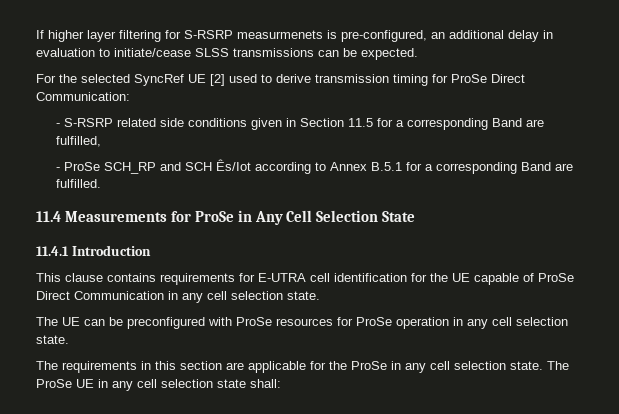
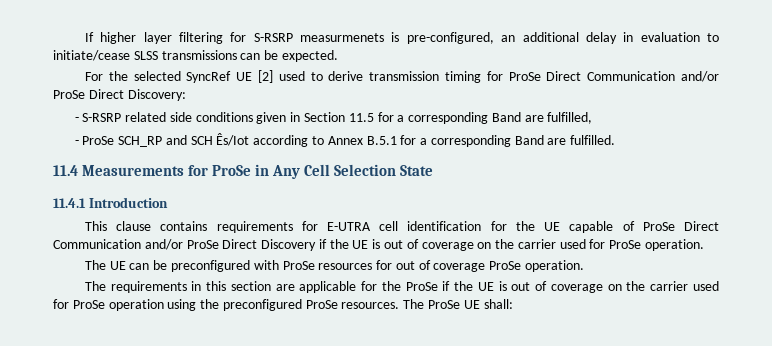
[36,92,130,101] Communication: -> [587,71,719,82] [53,89,186,101] Communication and/or ProSe Direct Discovery:
[168,291,320,303] in any cell selection state. -> [144,239,705,251] and/or ProSe Direct Discovery if the UE is out of coverage on the carrier used for ProSe operation.
[356,317,568,329] [36,335,69,344] ProSe operation in any cell selection state. -> [395,260,585,272] out of coverage ProSe operation.
[391,361,569,373] [36,379,246,391] in any cell selection state. The ProSe UE in any cell selection state -> [442,281,719,293] [53,299,480,311] if the UE is out of coverage on the carrier used for ProSe operation using the preconfigured ProSe resources. The ProSe UE

